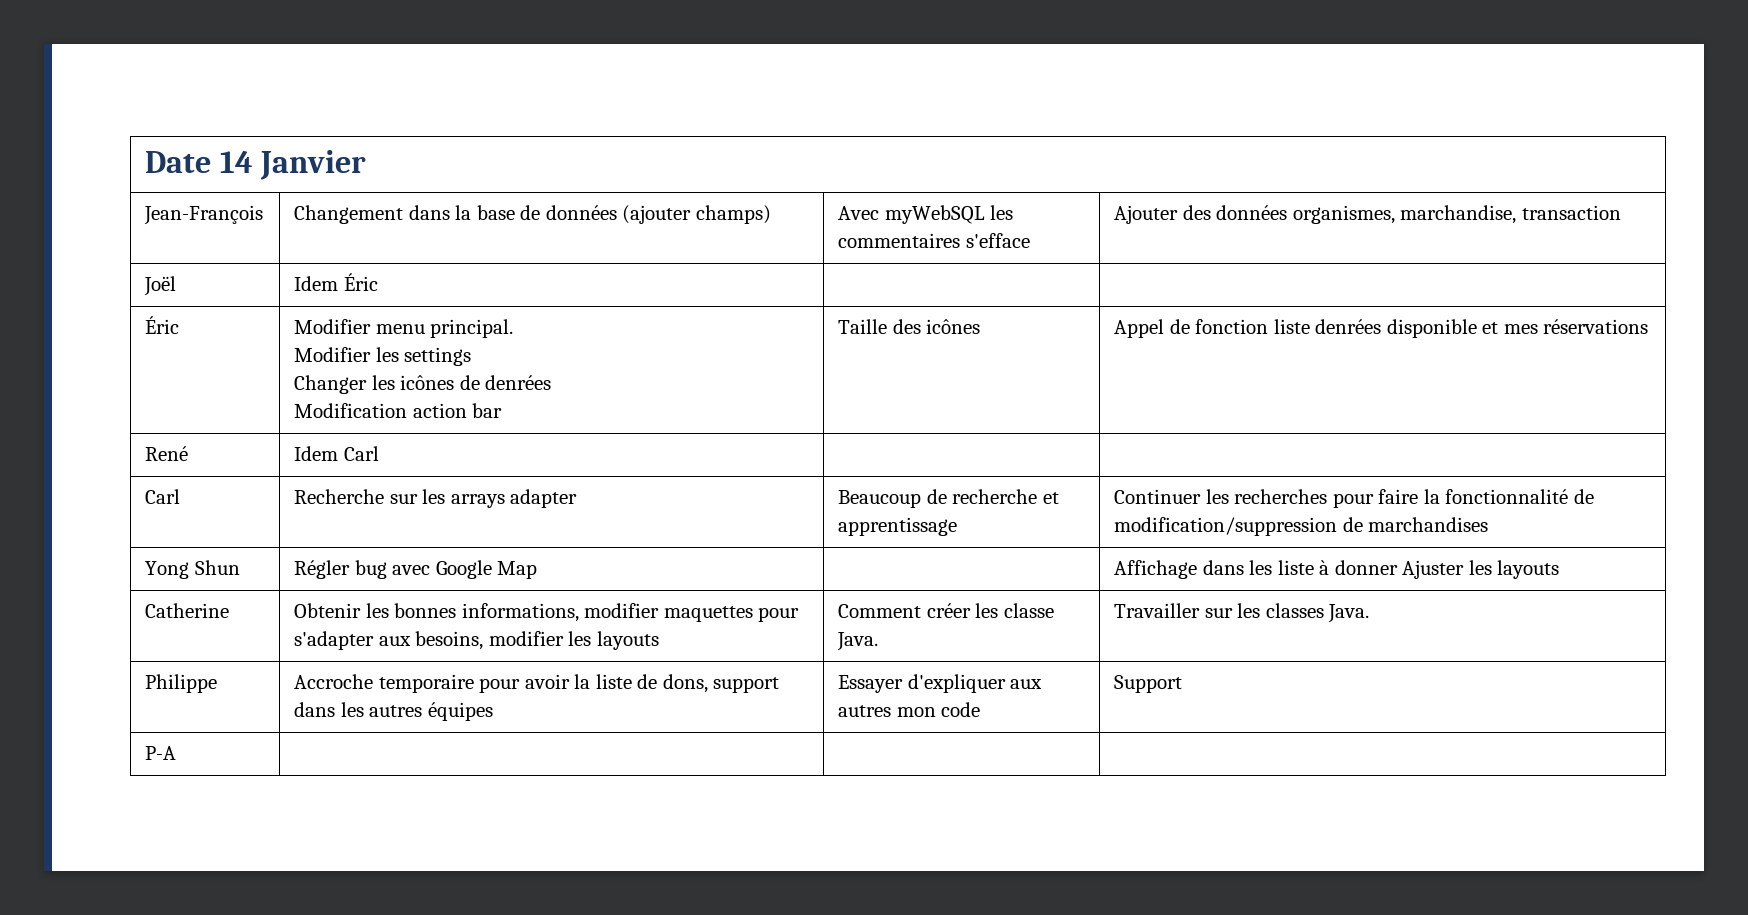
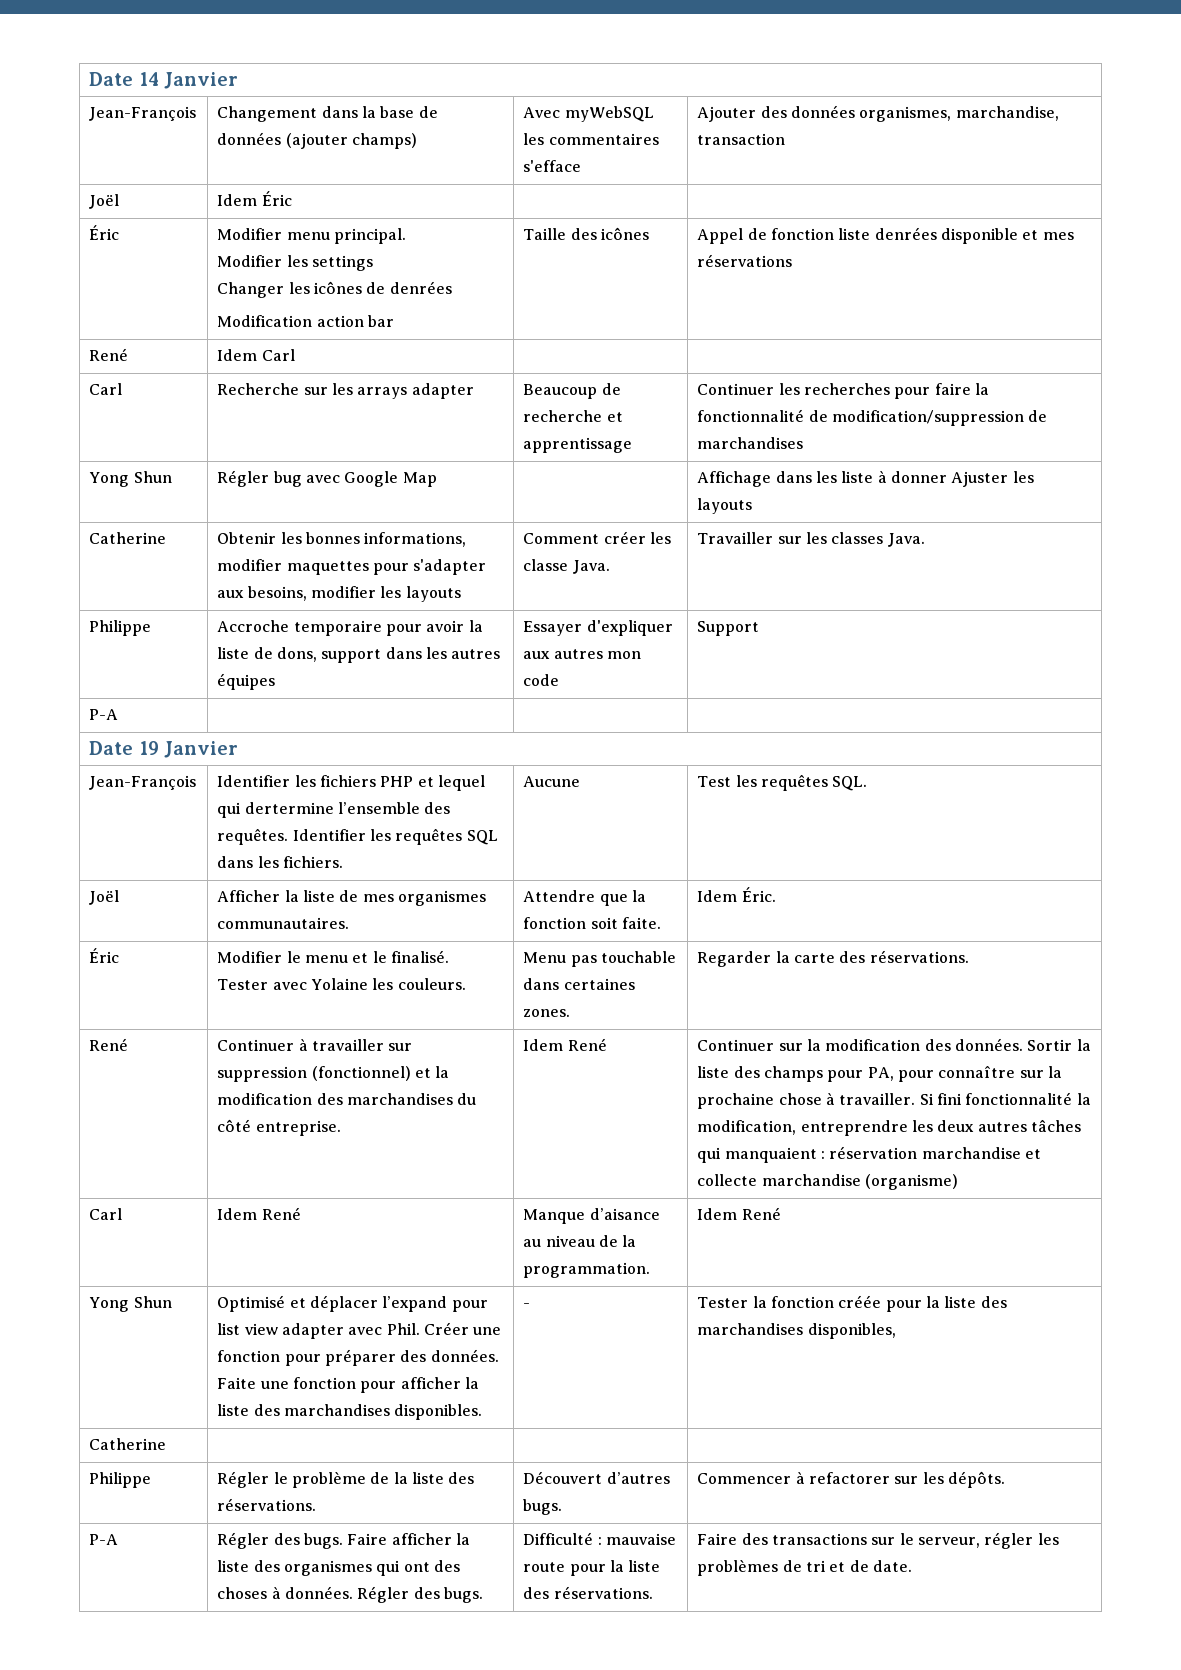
(177, 753) none -> [89,741,239,758] [89,775,197,790] [217,775,486,791] [217,802,451,818] [217,828,498,845] [217,856,344,868] [523,776,581,787] [697,774,868,791] [89,890,120,905] [217,890,487,906] [217,917,350,929] [523,890,647,906] [523,917,662,929] [697,887,776,902] [89,948,120,963] [217,950,450,963] [217,978,466,990] [523,951,677,967] [523,978,635,990] [523,1009,571,1017] [697,950,969,967] [89,1038,129,1051] [217,1038,413,1051] [217,1066,450,1082] [217,1093,477,1105] [217,1119,341,1136] [523,1038,607,1051] [697,1038,1091,1051] [697,1066,1063,1082] [697,1092,1091,1109] [697,1119,1082,1136] [697,1146,1042,1163] [697,1174,959,1190] [89,1208,123,1220] [217,1207,301,1220] [523,1208,660,1224] [523,1235,637,1247] [523,1262,651,1278] [697,1207,781,1220] [89,1296,172,1312] [217,1295,488,1312] [217,1322,502,1339] [217,1349,499,1366] [217,1377,480,1393] [217,1404,483,1420] [523,1303,531,1308] [697,1295,1007,1312] [697,1323,896,1339] [89,1438,167,1450] [89,1472,152,1488] [217,1471,475,1488] [217,1498,317,1511] [523,1471,670,1484] [523,1499,563,1515] [697,1471,1006,1488] [89,1534,119,1545] [217,1532,471,1549] [217,1560,461,1576] [217,1586,484,1603] [523,1532,677,1545] [523,1560,661,1576] [523,1586,653,1599] [697,1532,1059,1549] [697,1560,913,1576] // Date 19 Janvier // Jean-François | Identifier les fichiers PHP et lequel qui dertermine l’ensemble des requêtes. Identifier les requêtes SQL dans les fichiers. | Aucune | Test les requêtes SQL. // Joël | Afficher la liste de mes organismes communautaires. | Attendre que la fonction soit faite. | Idem Éric. // Éric | Modifier le menu et le finalisé. Tester avec Yolaine les couleurs. | Menu pas touchable dans certaines zones. | Regarder la carte des réservations. // René | Continuer à travailler sur suppression (fonctionnel) et la modification des marchandises du côté entreprise. | Idem René | Continuer sur la modification des données. Sortir la liste des champs pour PA, pour connaître sur la prochaine chose à travailler. Si fini fonctionnalité la modification, entreprendre les deux autres tâches qui manquaient : réservation marchandise et collecte marchandise (organisme) // Carl | Idem René | Manque d’aisance au niveau de la programmation. | Idem René // Yong Shun | Optimisé et déplacer l’expand pour list view adapter avec Phil. Créer une fonction pour préparer des données. Faite une fonction pour afficher la liste des marchandises disponibles. | - | Tester la fonction créée pour la liste des marchandises disponibles, // Catherine | | | // Philippe | Régler le problème de la liste des réservations. | Découvert d’autres bugs. | Commencer à refactorer sur les dépôts. // P-A | Régler des bugs. Faire afficher la liste des organismes qui ont des choses à données. Régler des bugs. | Difficulté : mauvaise route pour la liste des réservations. | Faire des transactions sur le serveur, régler les problèmes de tri et de date.

